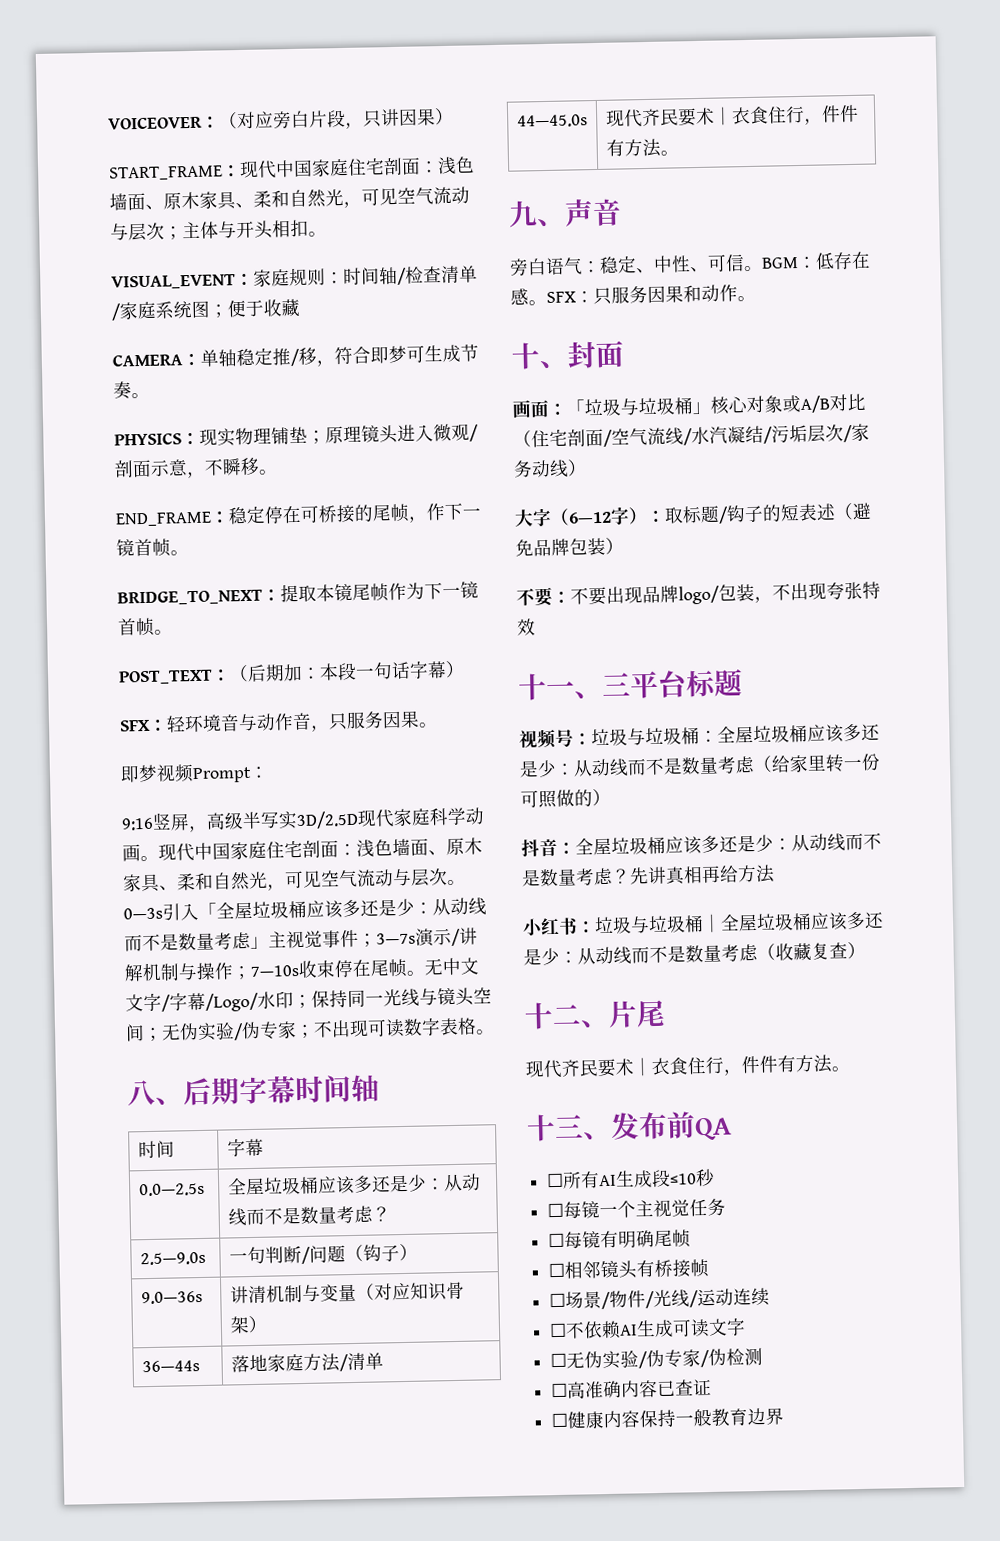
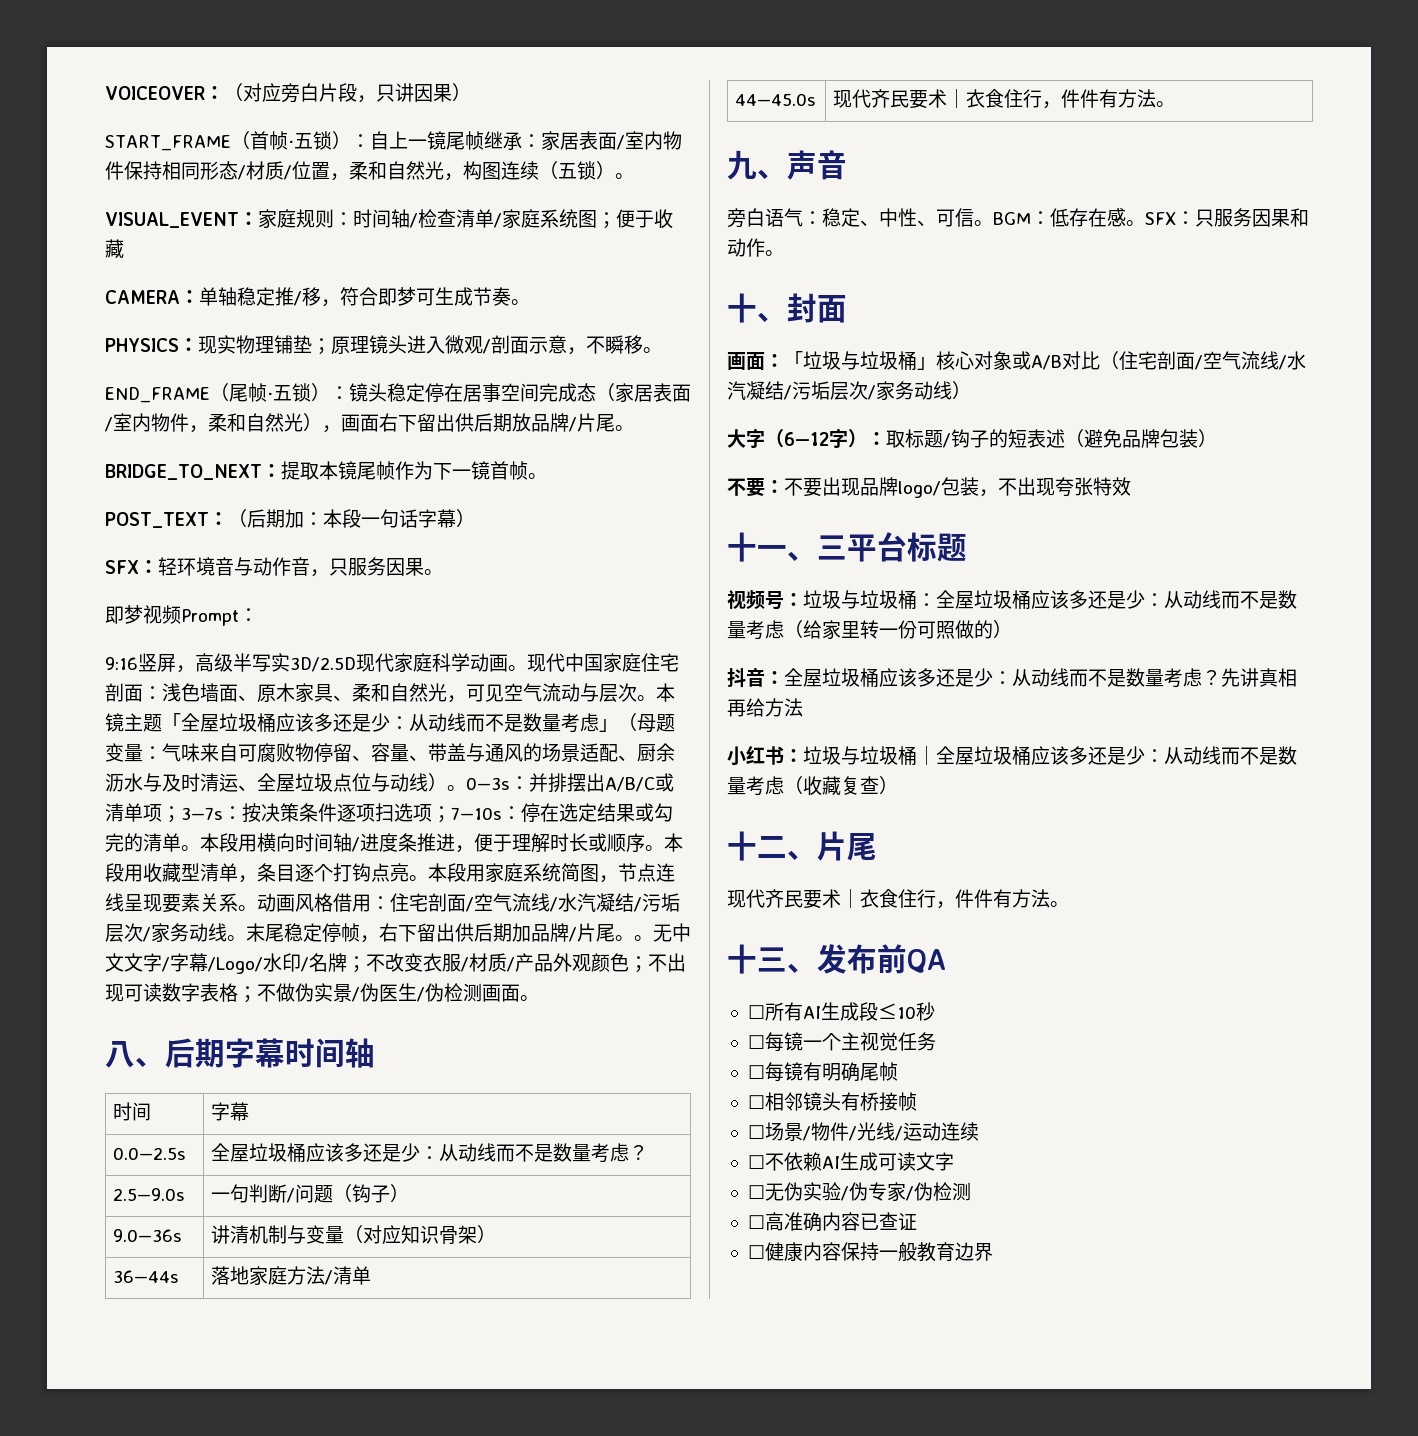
[221,156,475,179] [109,186,470,211] [110,219,309,242] ：现代中国家庭住宅剖面：浅色墙面、原木家具、柔和自然光，可见空气流动与层次；主体与开头相扣 -> [230,131,682,151] [105,161,615,181] （首帧·五锁）：自上一镜尾帧继承：家居表面/室内物件保持相同形态/材质/位置，柔和自然光，构图连续（五锁）
[210,502,482,525] [116,538,171,557] ：稳定停在可桥接的尾帧，作下一镜首帧 -> [210,383,691,403] [104,413,615,433] （尾帧·五锁）：镜头稳定停在居事空间完成态（家居表面/室内物件，柔和自然光），画面右下留出供后期放品牌/片尾
[123,902,199,921] 0—3s引入 -> [656,683,675,702] [105,713,162,732] 本镜主题
[268,927,478,949] [124,958,408,982] 主视觉事件；3—7s演示/讲解机制与操作；7—10s收束停在尾帧 -> [618,713,675,733] [105,743,675,763] [105,773,674,793] [105,803,673,823] [105,833,683,853] [105,863,675,883] [105,893,680,913] [105,923,634,943] （母题变量：气味来自可腐败物停留、容量、带盖与通风的场景适配、厨余沥水与及时清运、全屋垃圾点位与动线）。0—3s：并排摆出A/B/C或清单项；3—7s：按决策条件逐项扫选项；7—10s：停在选定结果或勾完的清单。本段用横向时间轴/进度条推进，便于理解时长或顺序。本段用收藏型清单，条目逐个打钩点亮。本段用家庭系统简图，节点连线呈现要素关系。动画风格借用：住宅剖面/空气流线/水汽凝结/污垢层次/家务动线。末尾稳定停帧，右下留出供后期加品牌/片尾。
[293,986,492,1009] [125,1021,297,1042] ；保持同一光线与镜头空间；无伪实验/伪专家 -> [300,953,629,973] /名牌；不改变衣服/材质/产品外观颜色
(477, 1026) none -> [238,983,520,1003] ；不做伪实景/伪医生/伪检测画面

